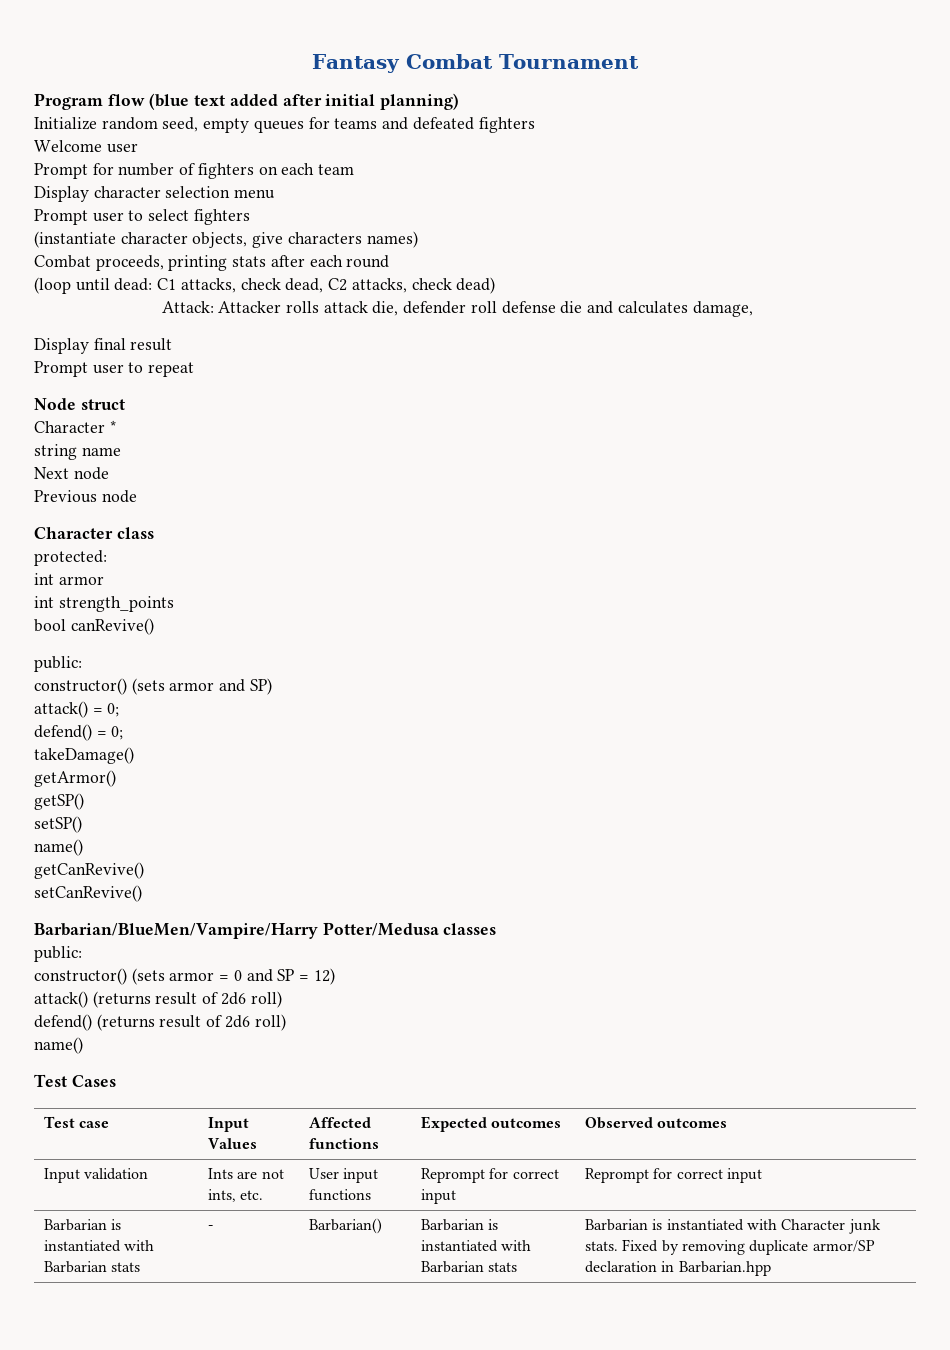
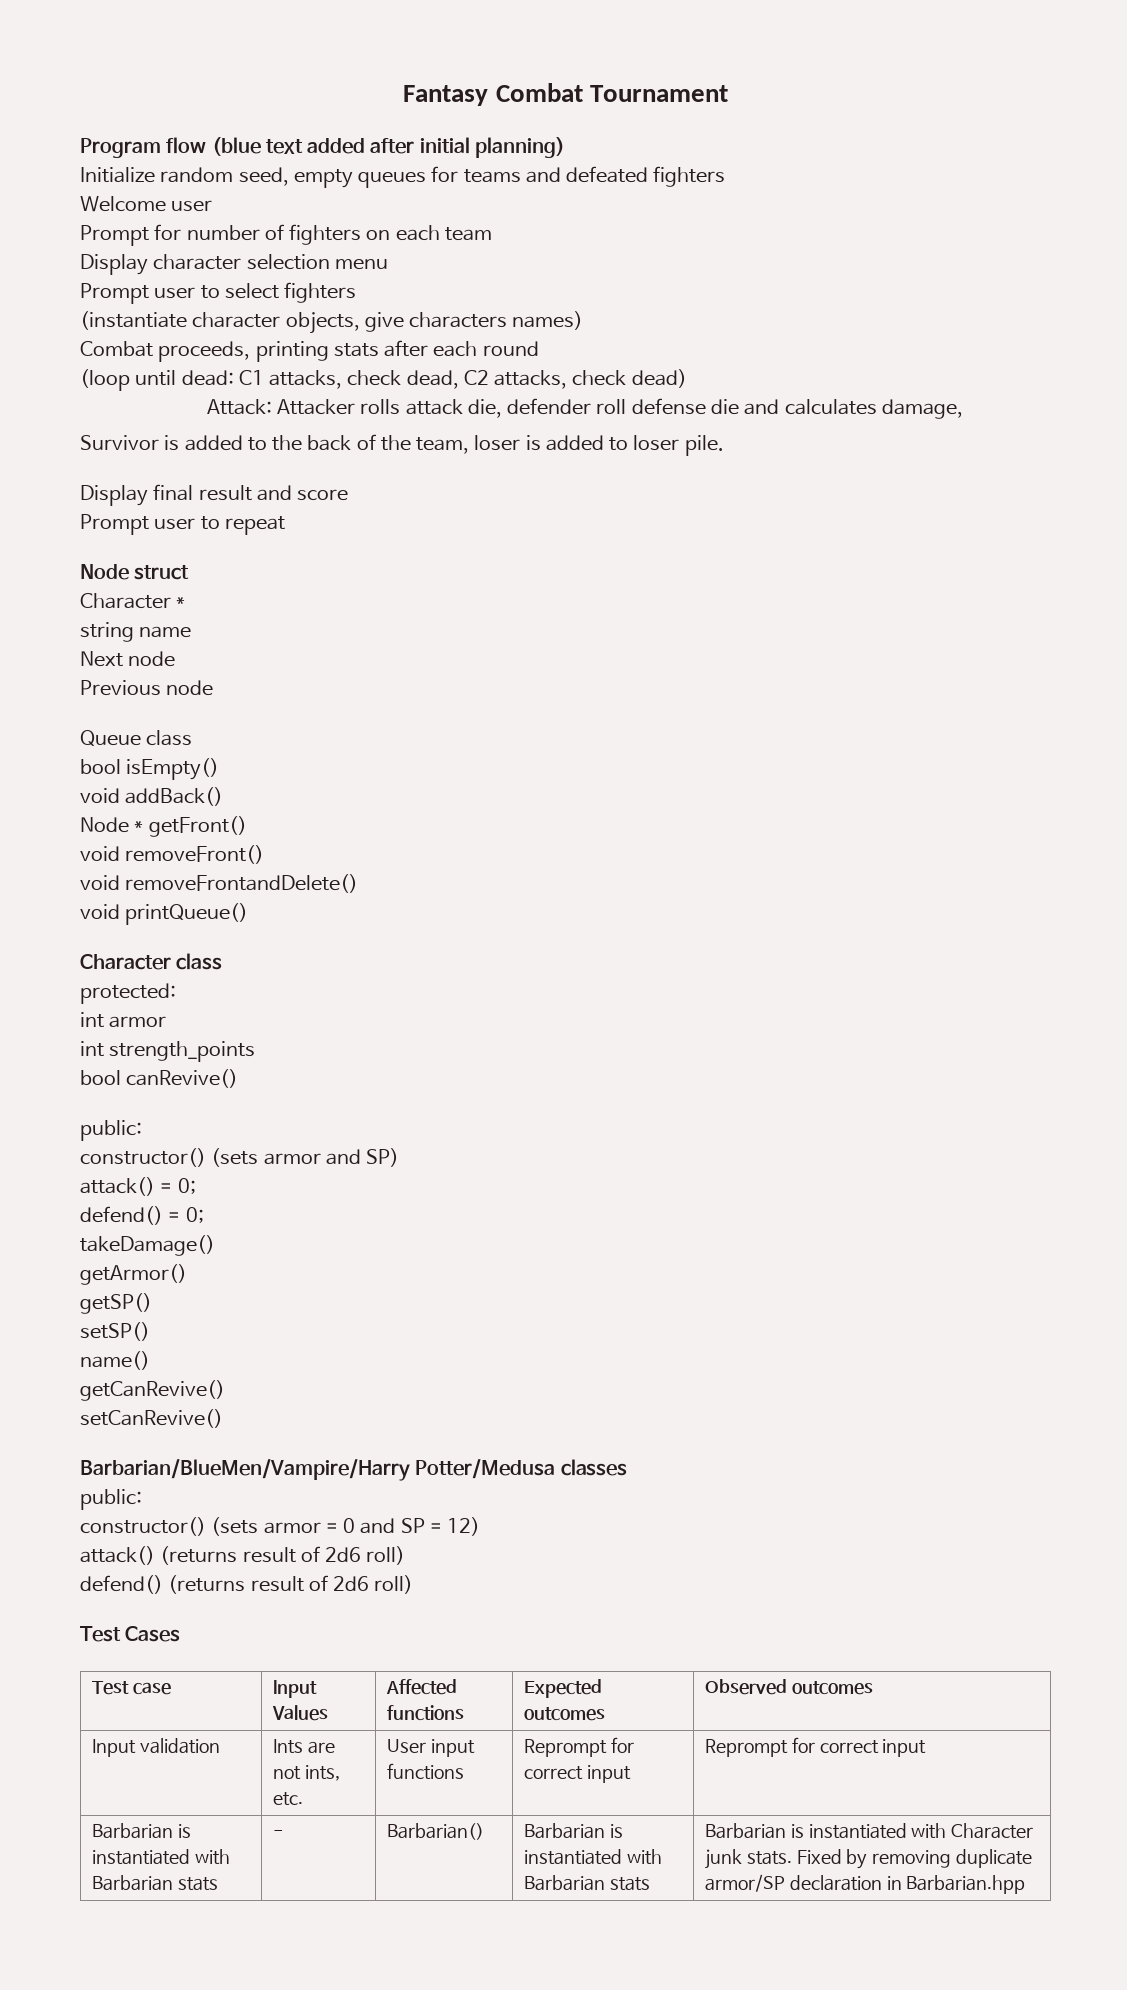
(753, 309) none -> [80,434,724,456] // Survivor is added to the back of the team, loser is added to loser pile.
(173, 344) none -> [256,485,349,501] and score
(137, 496) none -> [80,730,193,746] [80,758,220,780] [80,787,224,806] [80,816,247,837] [80,845,265,864] [80,874,359,893] [80,903,249,925] // Queue class // bool isEmpty() // void addBack() // Node * getFront() // void removeFront() // void removeFrontandDelete() // void printQueue()
[34,1037,83,1054] // name() -> (414, 1584) none

